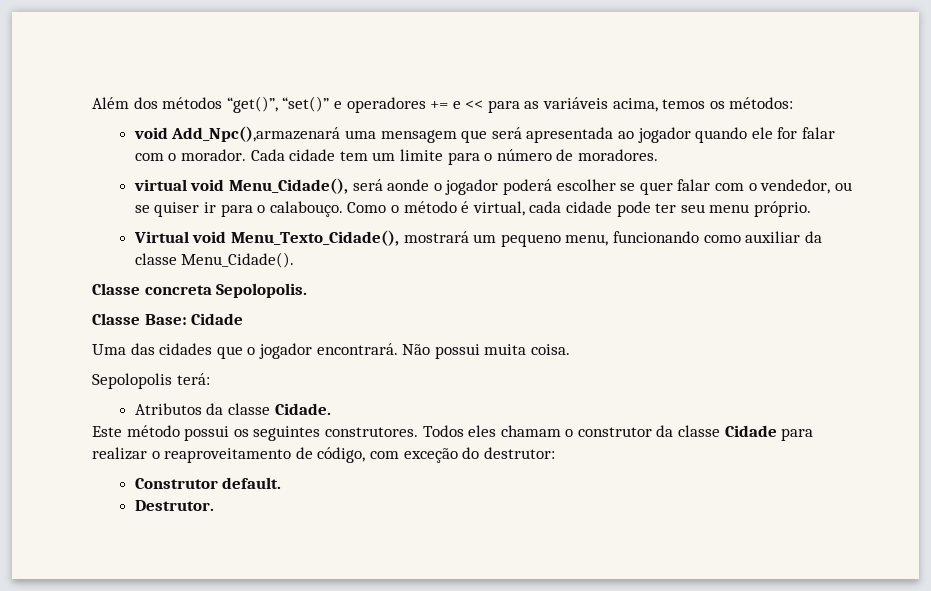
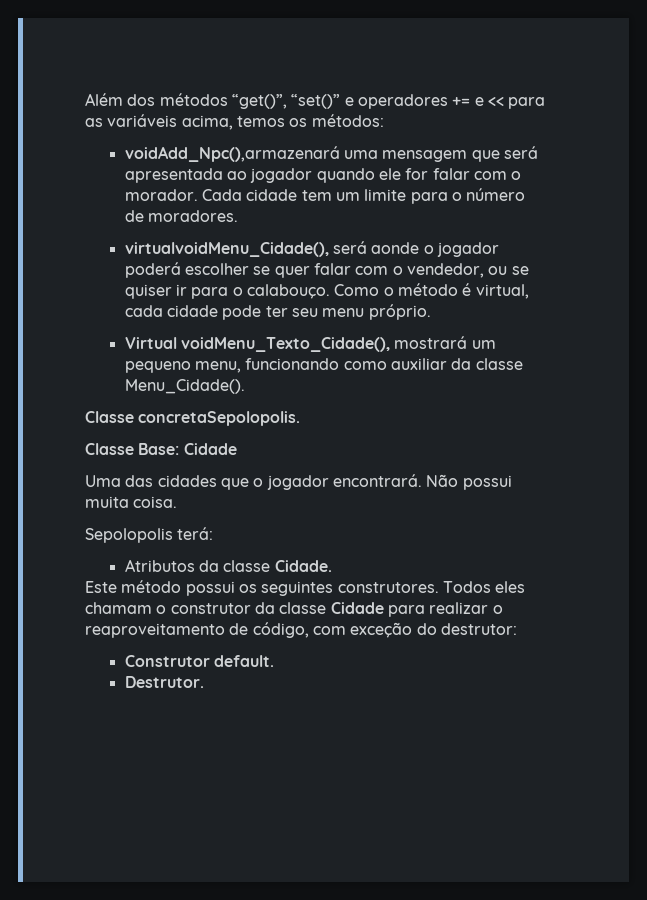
[133,126,341,142] void Add_Npc(),armazenará -> [124,146,340,162] voidAdd_Npc(),armazenará
[133,178,349,194] virtual void Menu_Cidade(), -> [124,242,329,257] virtualvoidMenu_Cidade(),
[192,230,400,246] void Menu_Texto_Cidade(), -> [181,337,391,352] voidMenu_Texto_Cidade(),
[144,283,308,298] concreta Sepolopolis. -> [138,411,301,426] concretaSepolopolis.

